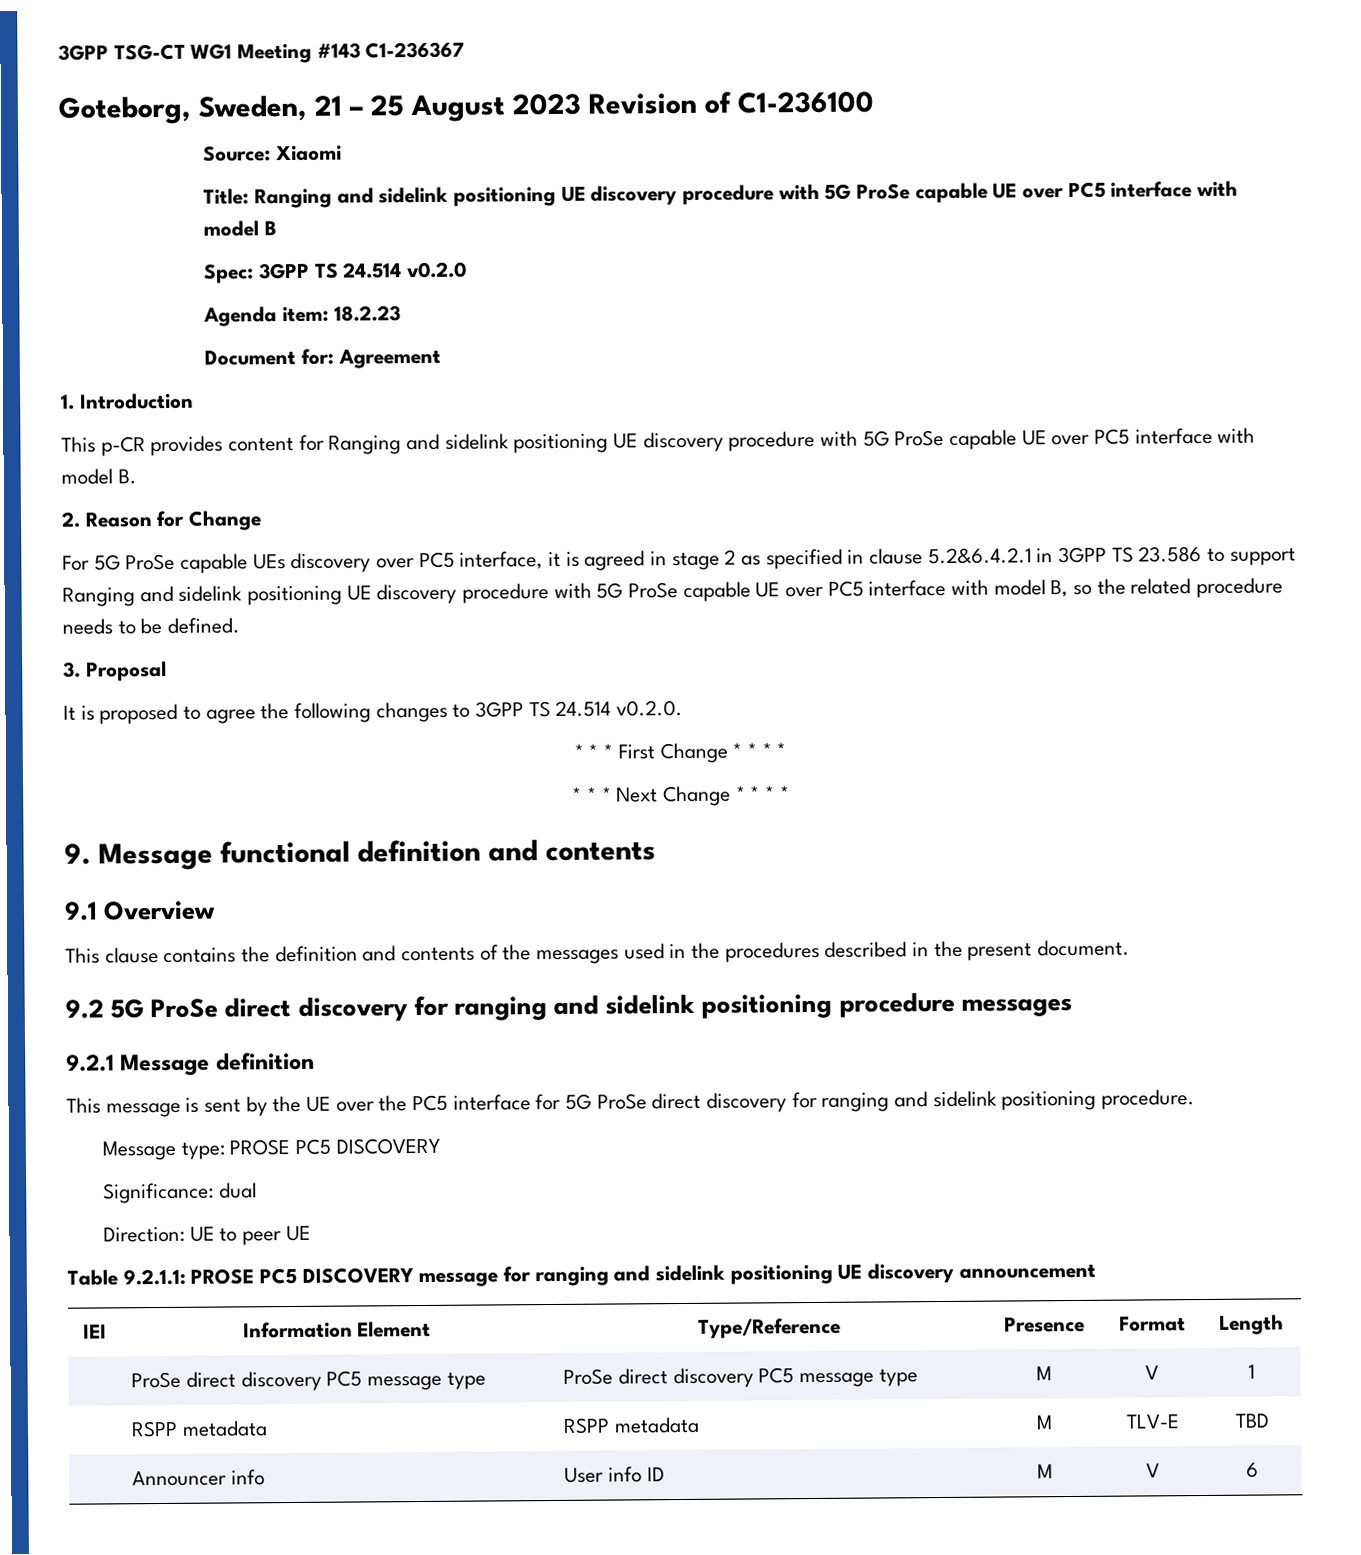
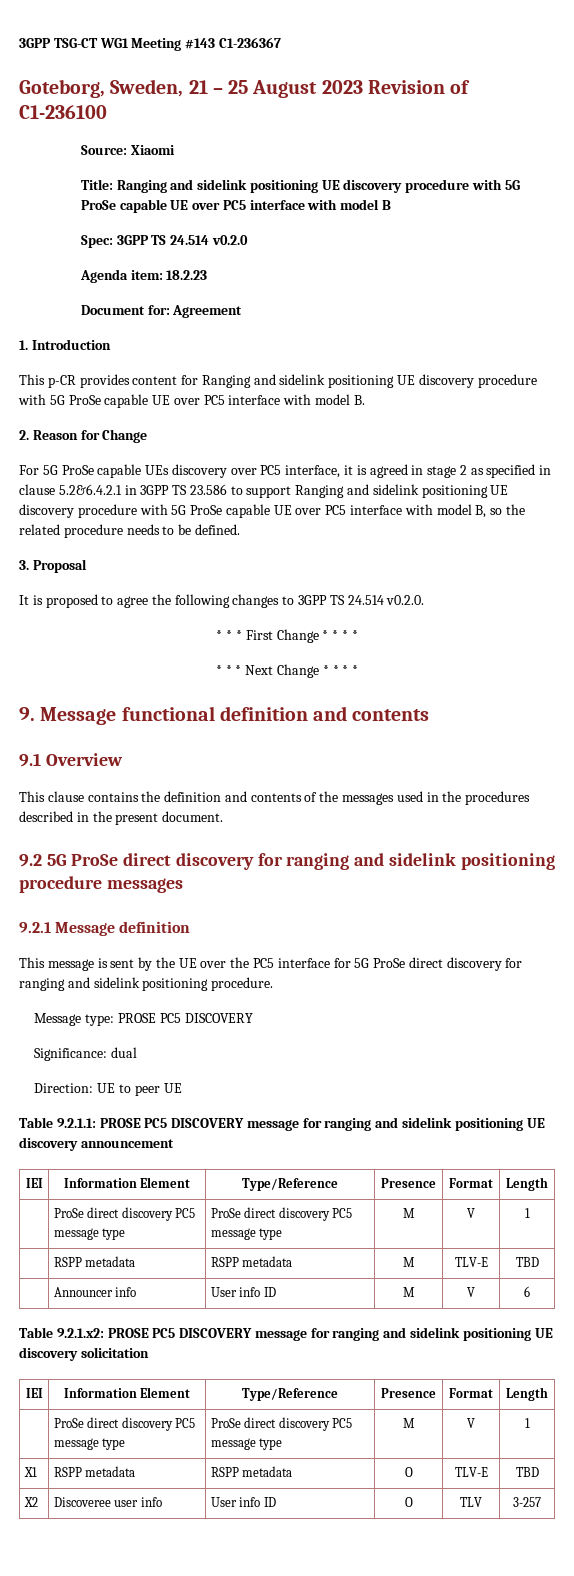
(1259, 1470) none -> [19,1327,553,1341] [19,1347,149,1361] [25,1388,43,1398] [63,1387,191,1398] [242,1388,338,1401] [381,1388,436,1398] [449,1388,493,1398] [506,1387,548,1401] [53,1417,195,1431] [53,1438,126,1450] [210,1417,352,1431] [210,1438,283,1450] [402,1418,415,1428] [467,1418,475,1428] [524,1418,530,1428] [23,1467,37,1477] [53,1466,136,1477] [210,1466,293,1477] [404,1467,413,1477] [454,1467,488,1477] [515,1467,539,1477] [23,1497,38,1507] [53,1497,162,1507] [210,1497,276,1507] [404,1497,413,1507] [460,1497,482,1507] [513,1497,541,1507] // Table 9.2.1.x2: PROSE PC5 DISCOVERY message for ranging and sidelink positioning UE discovery solicitation // IEI | Information Element | Type/Reference | Presence | Format | Length // | ProSe direct discovery PC5 message type | ProSe direct discovery PC5 message type | M | V | 1 // X1 | RSPP metadata | RSPP metadata | O | TLV-E | TBD // X2 | Discoveree user info | User info ID | O | TLV | 3-257

